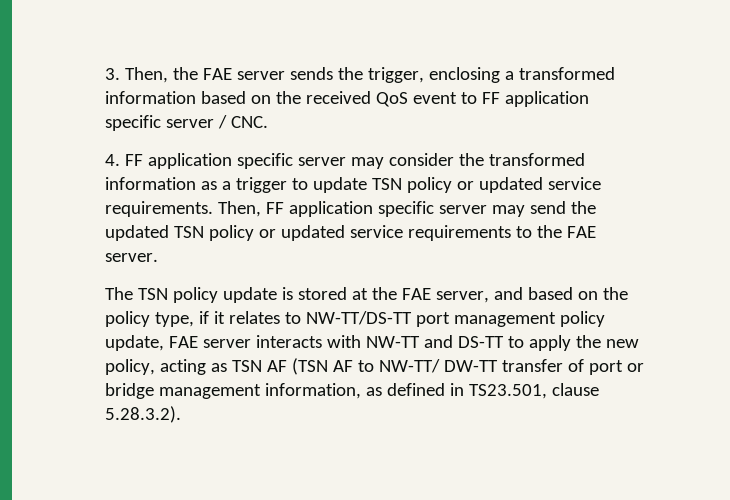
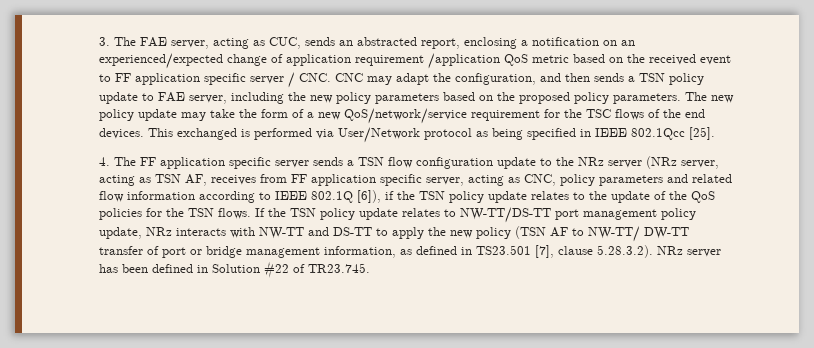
[125,67,616,83] [105,91,197,104] Then, the FAE server sends the trigger, enclosing a transformed information -> [113,37,635,49] [98,53,569,69] The FAE server, acting as CUC, sends an abstracted report, enclosing a notification on an experienced/expected change of application requirement /application QoS metric
[376,92,409,107] QoS -> (696, 59) none
(269, 122) none -> [334,73,704,85] [98,92,734,104] [98,108,705,124] [98,127,715,143] CNC may adapt the configuration, and then sends a TSN policy update to FAE server, including the new policy parameters based on the proposed policy parameters. The new policy update may take the form of a new QoS/network/service requirement for the TSC flows of the end devices. This exchanged is performed via User/Network protocol as being specified in IEEE 802.1Qcc [25].
[125,153,586,169] [105,177,602,193] [105,201,597,217] [105,225,597,241] [105,253,159,262] [105,287,629,303] [105,311,226,327] FF application specific server may consider the transformed information as a trigger to update TSN policy or updated service requirements. Then, FF application specific server may send the updated TSN policy or updated service requirements to the FAE server. // The TSN policy update is stored at the FAE server, and based on the policy type, if it -> [113,156,719,169] [98,174,732,186] [98,190,715,203] [98,208,398,220] The FF application specific server sends a TSN flow configuration update to the NRz server (NRz server, acting as TSN AF, receives from FF application specific server, acting as CNC, policy parameters and related flow information according to IEEE 802.1Q [6]), if the TSN policy update relates to the update of the QoS policies for the TSN flows. If the TSN policy update
[169,336,252,348] FAE server -> [145,227,172,236] NRz
[105,359,288,375] policy, acting as TSN AF -> [475,227,511,239] policy
[469,383,600,399] [105,406,182,423] TS23.501, clause 5.28.3.2). -> [475,245,721,258] [98,261,370,278] TS23.501 [7], clause 5.28.3.2). NRz server has been defined in Solution #22 of TR23.745.

